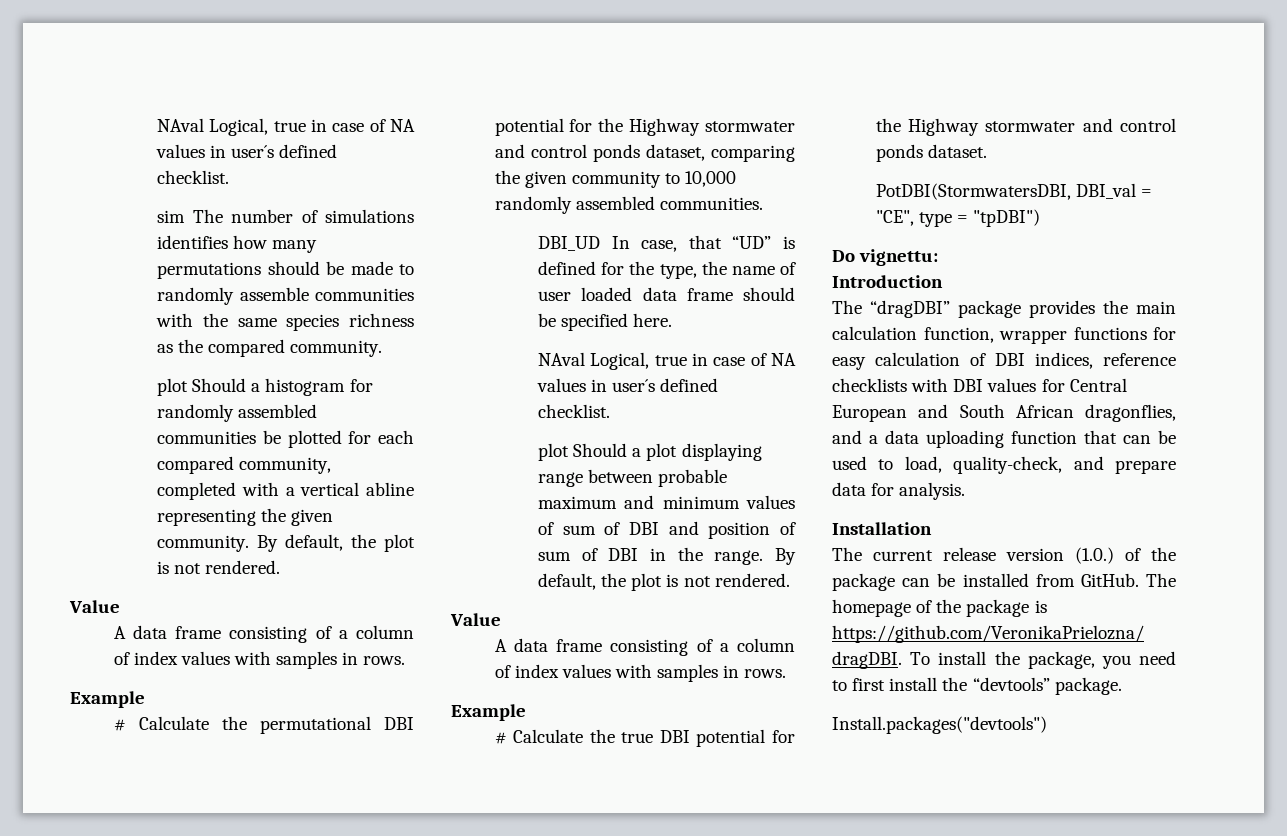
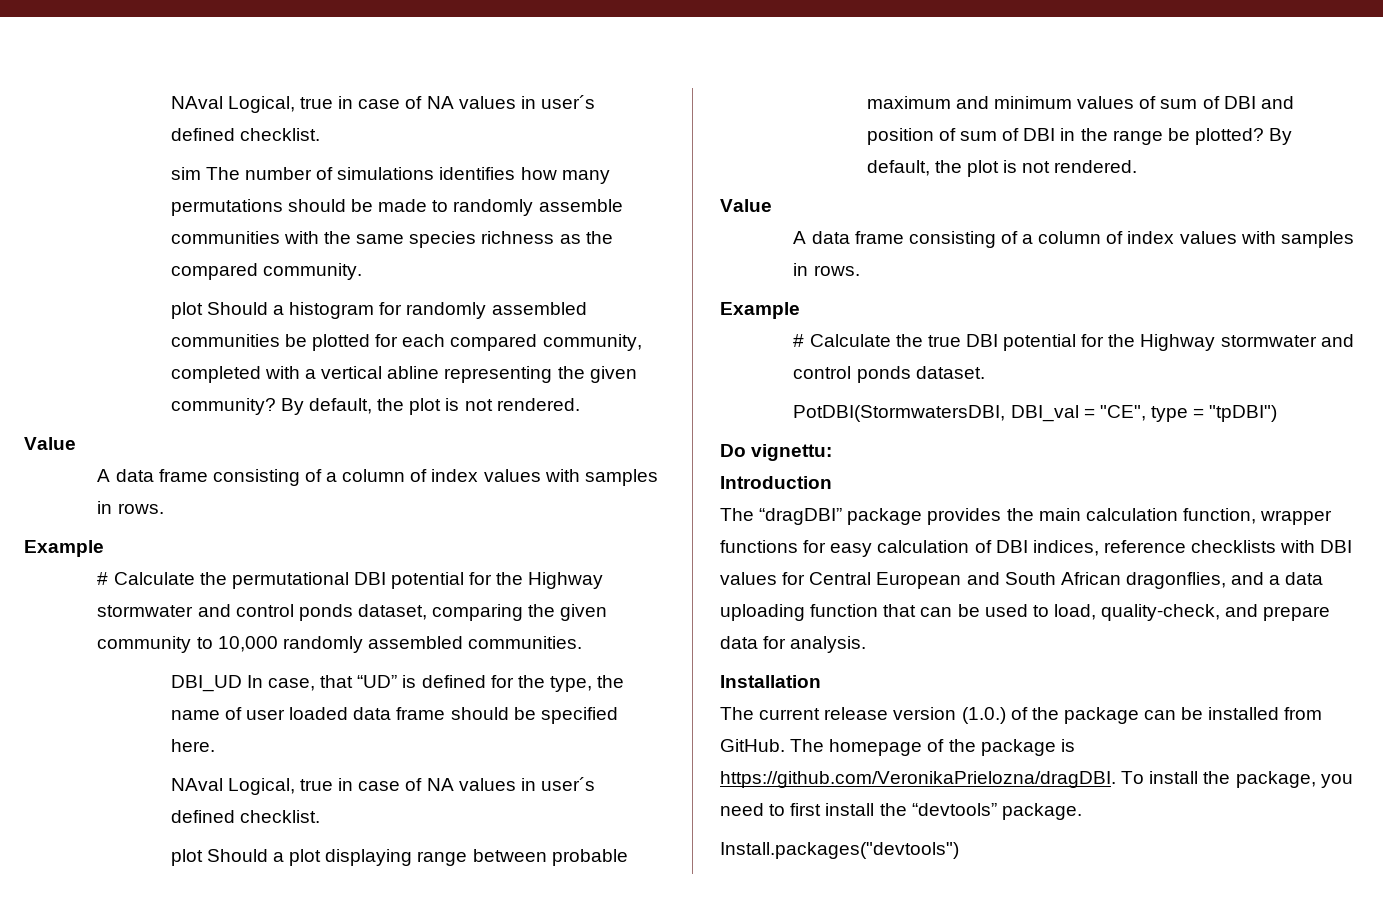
[157,535,250,552] community. -> [170,398,276,415] community?
[714,550,764,565] range. -> [1112,128,1264,145] range be plotted?

